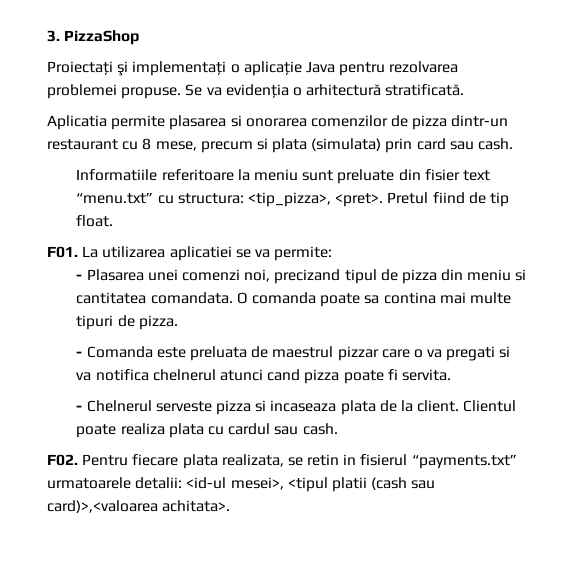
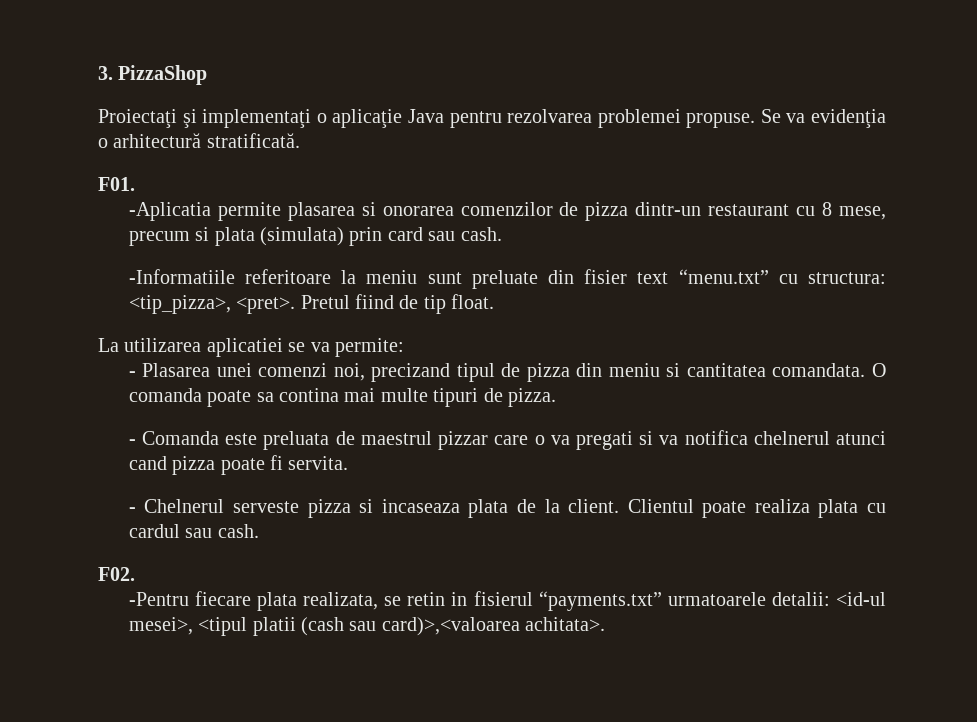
[47,115,107,130] Aplicatia -> [98,177,135,191] [128,202,211,221] F01. // -Aplicatia
[76,169,158,181] Informatiile -> [128,269,235,284] -Informatiile
[47,246,78,258] F01. -> (495, 301) none
[82,454,129,466] Pentru -> [128,592,189,606] // -Pentru

